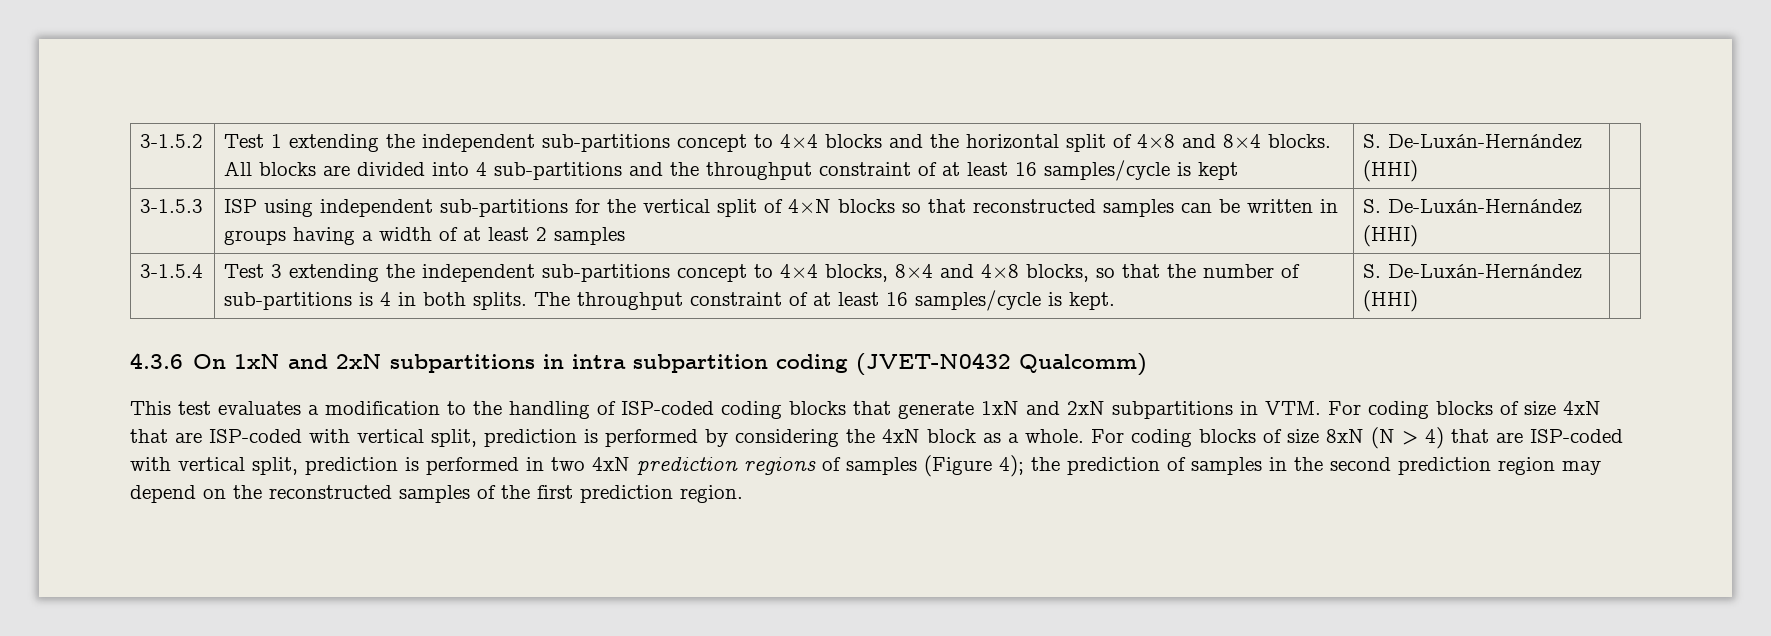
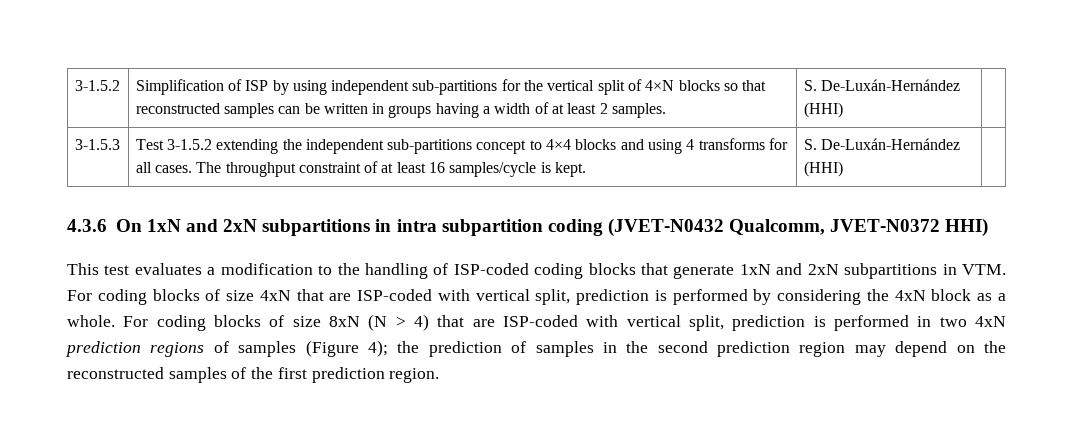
[224,134,1332,152] [224,160,1239,181] [1363,134,1583,149] [1363,160,1419,182] [140,199,204,213] [224,199,258,213] Test 1 extending the independent sub-partitions concept to 4×4 blocks and the horizontal split of 4×8 and 8×4 blocks. All blocks are divided into 4 sub-partitions and the throughput constraint of at least 16 samples/cycle is kept | S. De-Luxán-Hernández (HHI) | // 3-1.5.3 | ISP -> [135,79,289,95] Simplification of ISP by
[554,227,626,245] [1363,199,1583,214] [1363,225,1419,247] [140,264,204,278] [224,264,1301,282] [224,292,528,310] samples | S. De-Luxán-Hernández (HHI) | // 3-1.5.4 | Test 3 extending the independent sub-partitions concept to 4×4 blocks, 8×4 and 4×8 blocks, so that the number of sub-partitions is 4 in both splits. -> [612,103,667,118] [803,79,960,91] [803,102,843,118] [74,139,120,150] [135,138,789,154] [135,162,192,173] samples. | S. De-Luxán-Hernández (HHI) | // 3-1.5.3 | Test 3-1.5.2 extending the independent sub-partitions concept to 4×4 blocks and using 4 transforms for all cases.
[1019,353,1148,376] Qualcomm) -> [729,218,989,237] Qualcomm, JVET-N0372 HHI)

